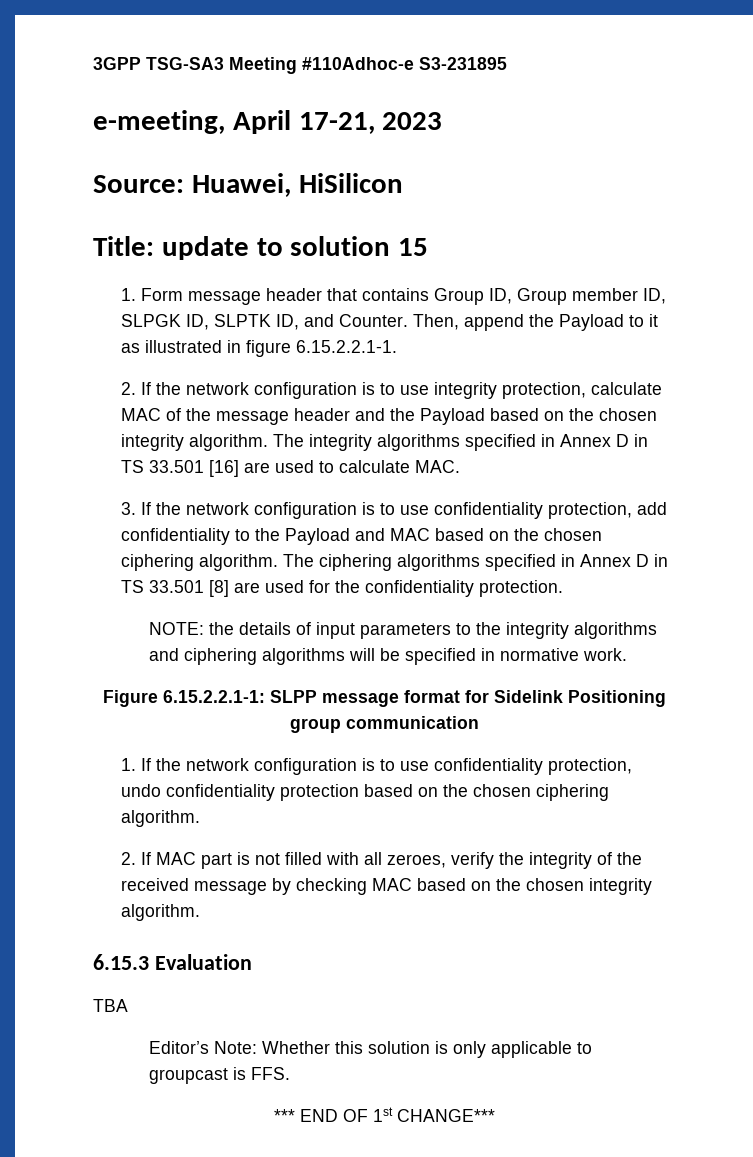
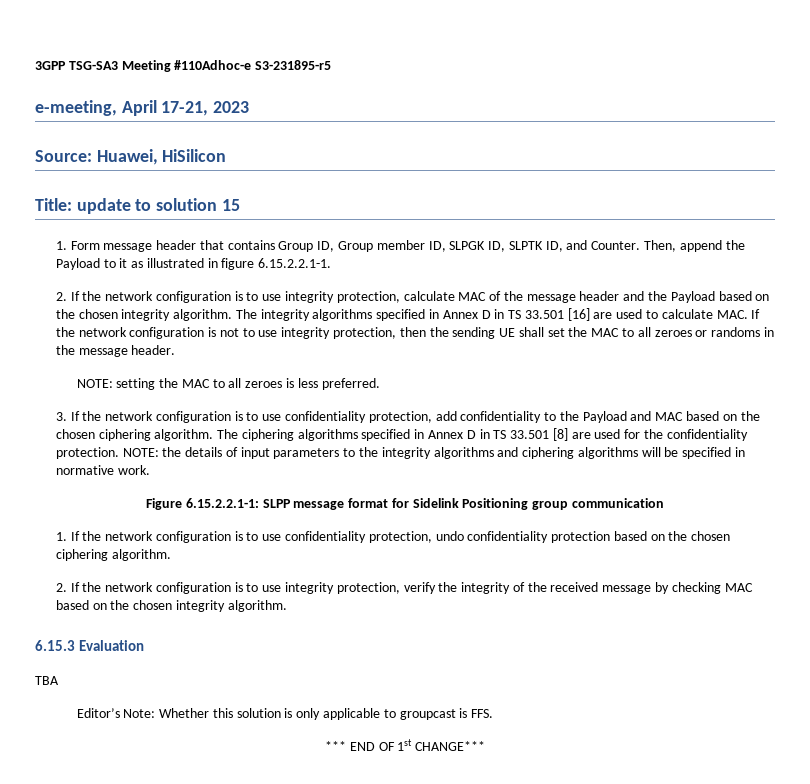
[419,57,507,70] S3-231895 -> [255,60,332,70] S3-231895-r5
(461, 466) none -> [751,309,761,319] [55,327,774,339] [55,345,176,357] [76,378,380,390] If the network configuration is not to use integrity protection, then the sending UE shall set the MAC to all zeroes or randoms in the message header. // NOTE: setting the MAC to all zeroes is less preferred.
(564, 588) // -> (119, 453) none
[156,852,447,869] MAC part is not filled with all zeroes, -> [82,582,400,594] the network configuration is to use integrity protection,

